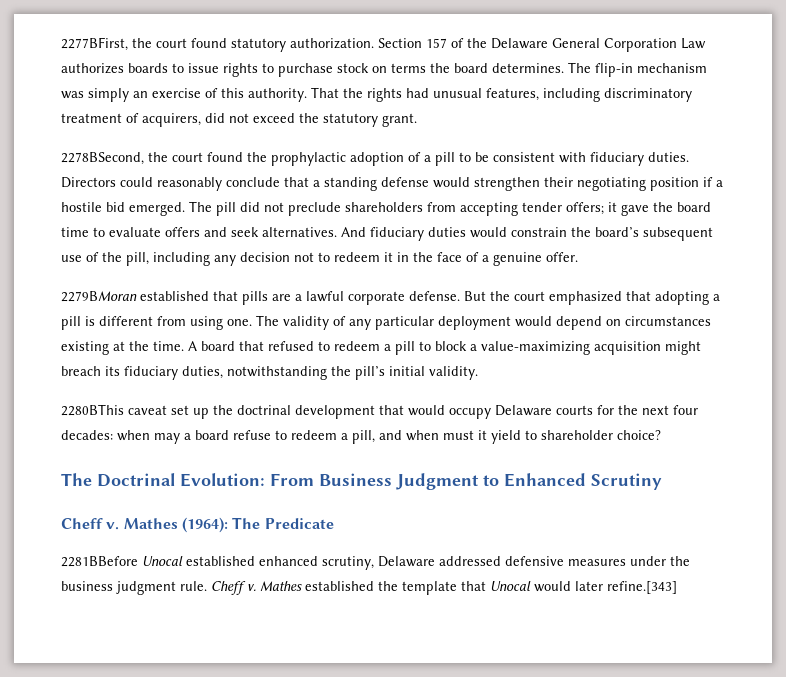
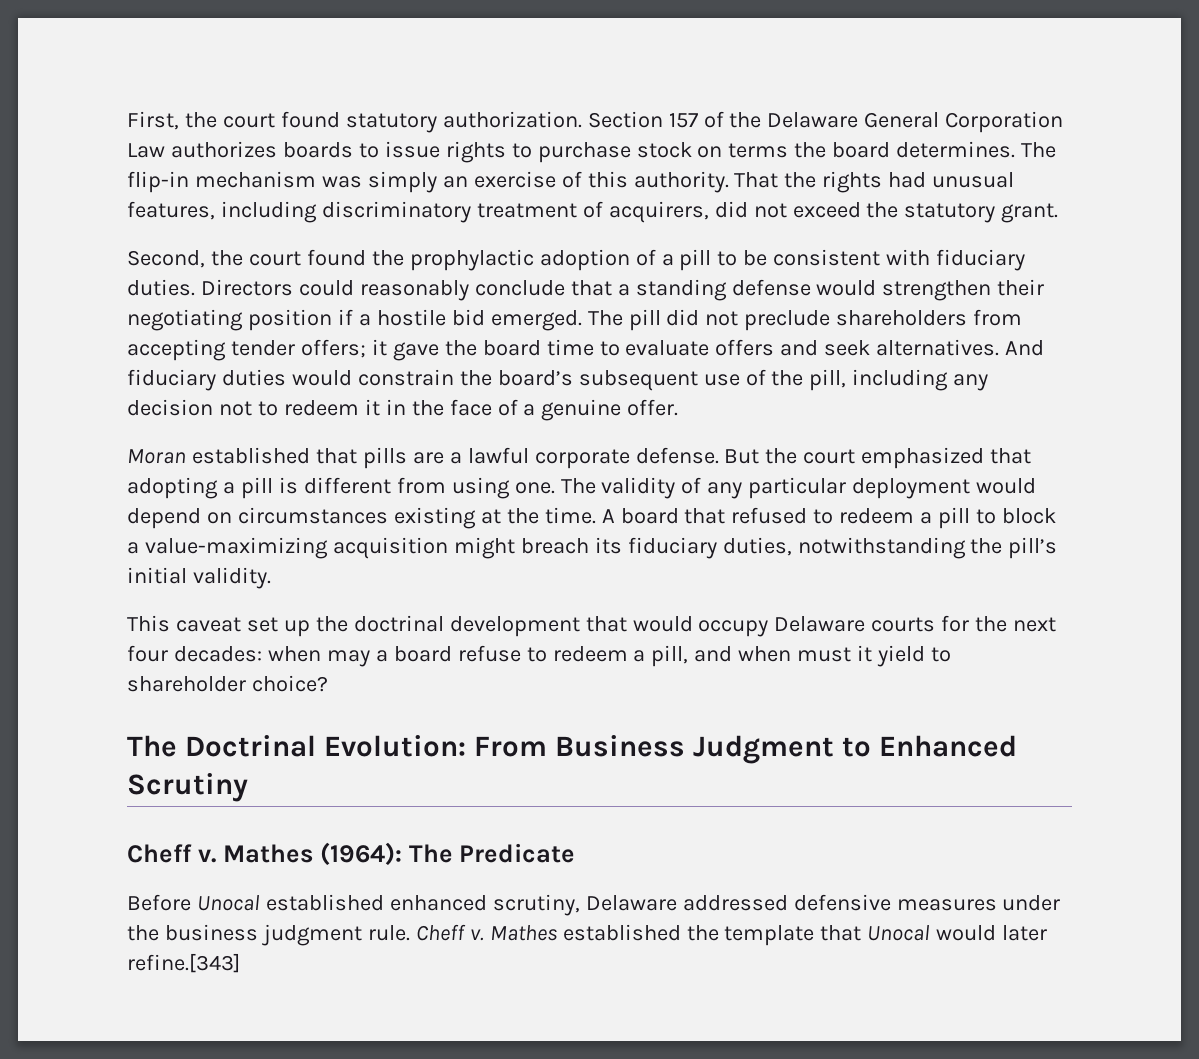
[61,37,128,51] 2277BFirst, -> [127,111,179,130] First,
[61,152,144,165] 2278BSecond, -> [127,250,205,268] Second,
[61,291,137,302] 2279BMoran -> [127,449,186,464] Moran
[61,404,124,416] 2280BThis -> [127,615,170,632] This
[61,556,138,567] 2281BBefore -> [127,894,191,911] Before

